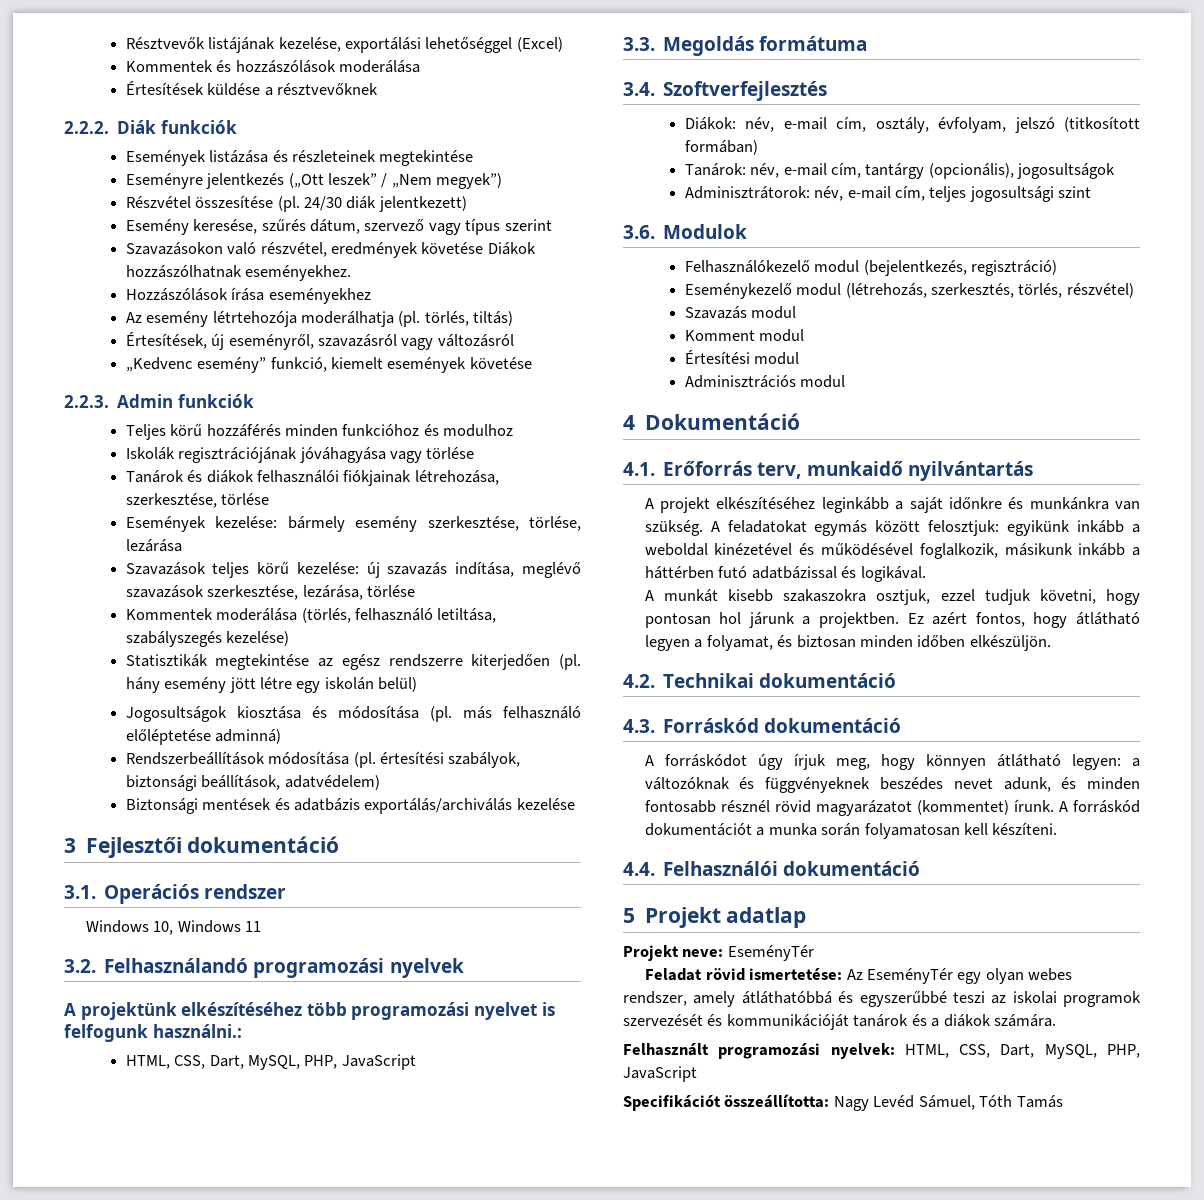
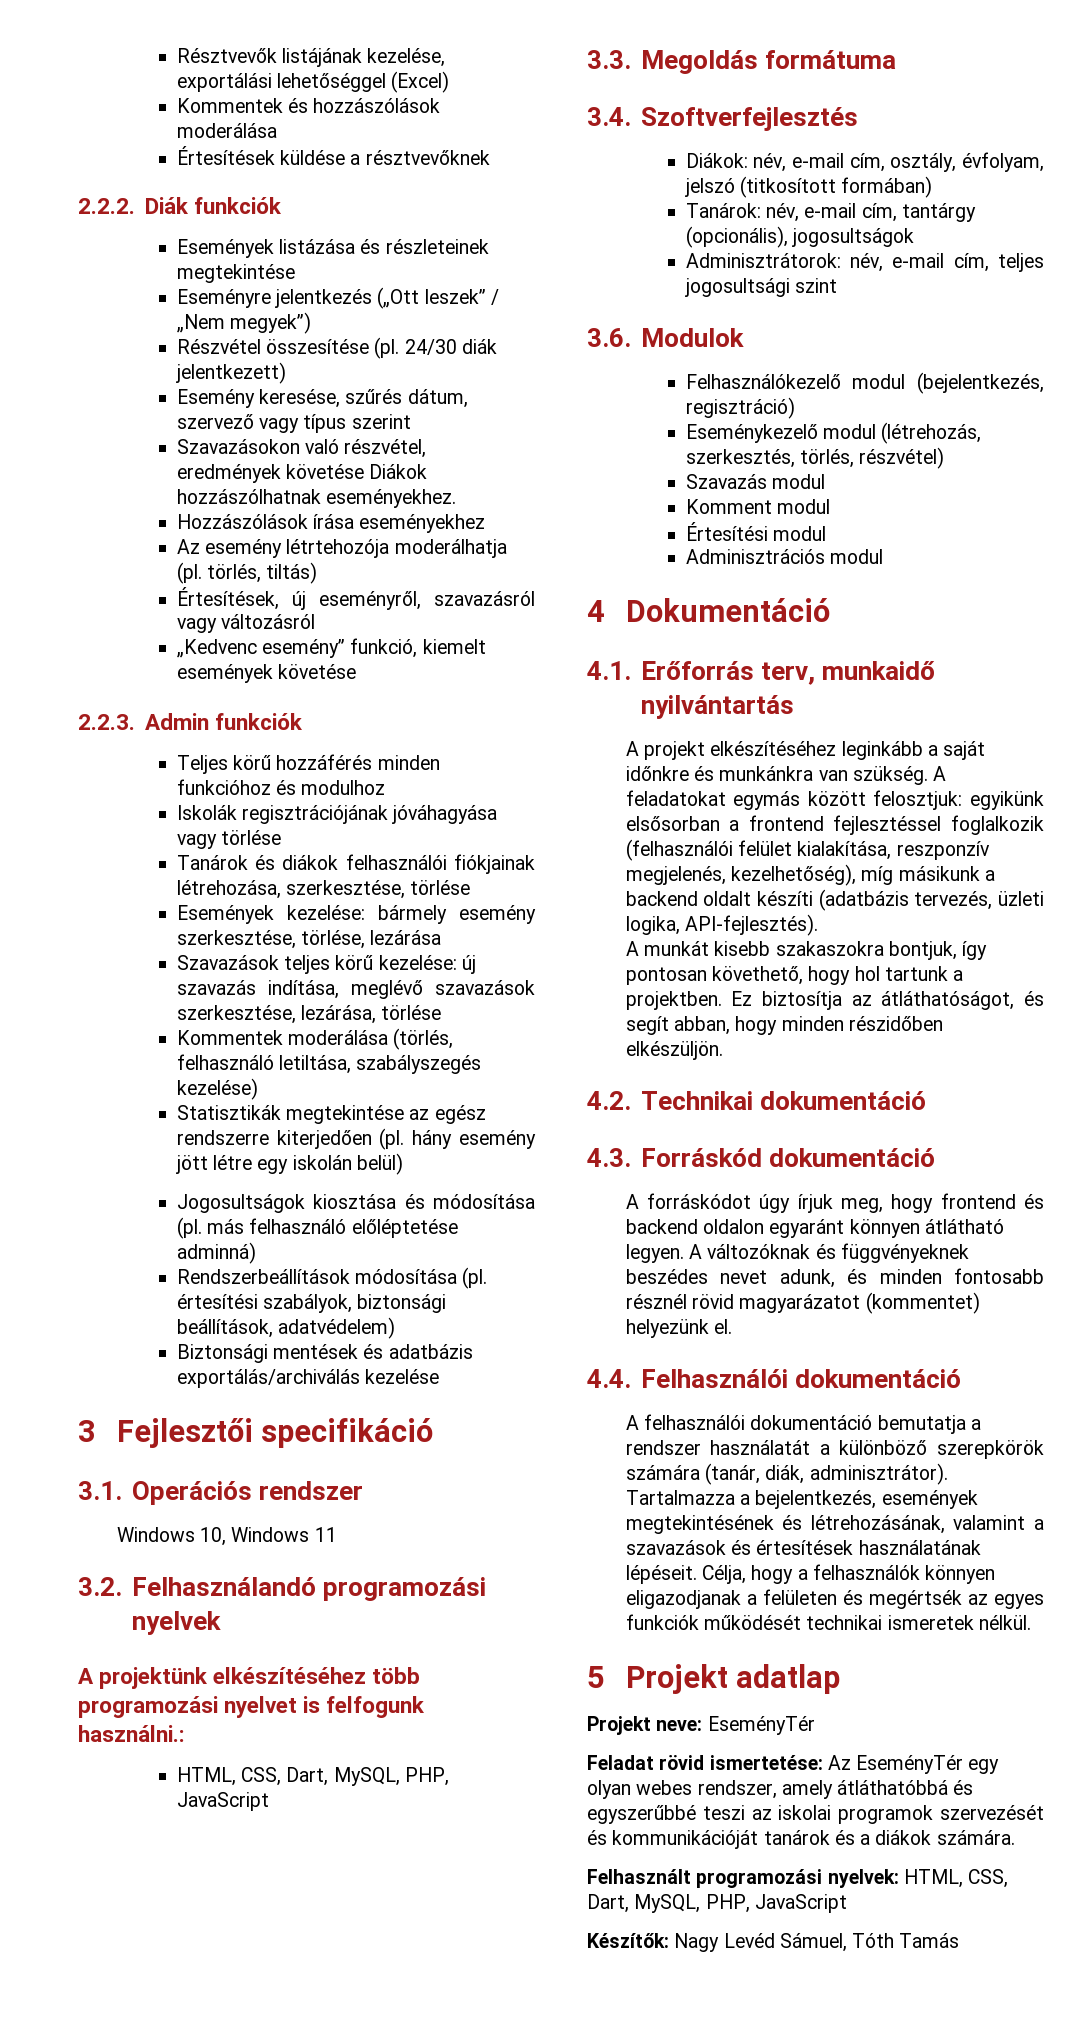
[187,836,340,853] dokumentáció -> [260,1418,433,1448] specifikáció
[1077,520,1140,533] [644,542,1140,559] [644,566,926,582] [644,589,1140,605] [644,612,1140,628] [644,635,966,651] inkább a weboldal kinézetével és működésével foglalkozik, másikunk inkább a háttérben futó adatbázissal és logikával. // A munkát kisebb szakaszokra osztjuk, ezzel tudjuk követni, hogy pontosan hol járunk a projektben. Ez azért fontos, hogy átlátható legyen a folyamat, és biztosan minden időben -> [625,815,1044,835] [625,839,990,861] [625,864,995,886] [625,889,1044,911] [625,914,818,936] [625,941,988,960] [625,966,964,985] [625,991,1044,1010] [625,1016,943,1035] elsősorban a frontend fejlesztéssel foglalkozik (felhasználói felület kialakítása, reszponzív megjelenés, kezelhetőség), míg másikunk a backend oldalt készíti (adatbázis tervezés, üzleti logika, API-fejlesztés). // A munkát kisebb szakaszokra bontjuk, így pontosan követhető, hogy hol tartunk a projektben. Ez biztosítja az átláthatóságot, és segít abban, hogy minden részidőben
[925,754,1140,770] könnyen átlátható legyen: a -> [940,1193,1044,1209] [625,1219,1004,1238] [625,1244,702,1263] frontend és backend oldalon egyaránt könnyen átlátható legyen. A
[1013,799,1140,813] [644,822,1058,839] [623,861,921,876] írunk. A forráskód dokumentációt a munka során folyamatosan kell készíteni. // 4.4. Felhasználói dokumentáció -> [625,1319,732,1338] [587,1369,961,1388] [625,1414,981,1434] [625,1440,1044,1459] [625,1463,948,1485] [625,1490,978,1509] [625,1515,1044,1534] [625,1540,981,1555] [625,1564,996,1584] [625,1589,1044,1609] [625,1614,1031,1630] helyezünk el. // 4.4. Felhasználói dokumentáció // A felhasználói dokumentáció bemutatja a rendszer használatát a különböző szerepkörök számára (tanár, diák, adminisztrátor). Tartalmazza a bejelentkezés, események megtekintésének és létrehozásának, valamint a szavazások és értesítések használatának lépéseit. Célja, hogy a felhasználók könnyen eligazodjanak a felületen és megértsék az egyes funkciók működését technikai ismeretek nélkül.
[623,1094,830,1111] Specifikációt összeállította: -> [587,1933,669,1948] Készítők:

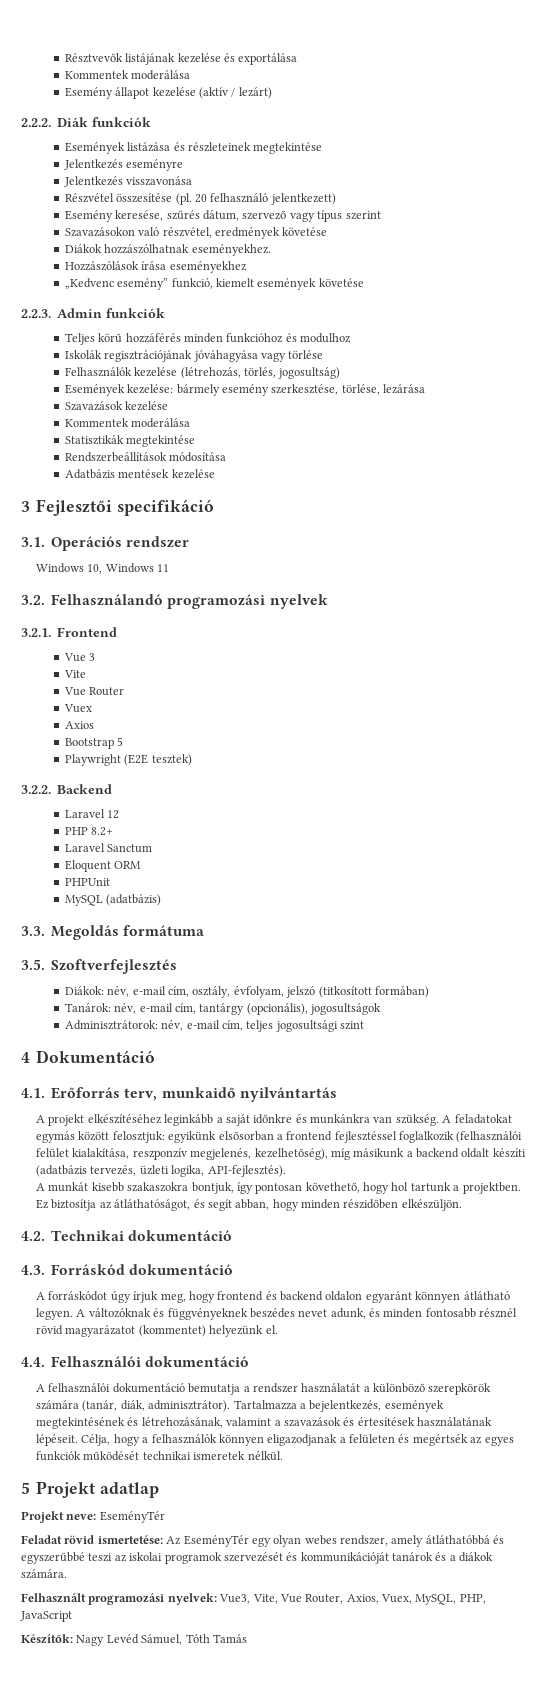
[367,48,446,67] [176,71,450,93] [176,98,441,113] [176,123,277,138] [176,146,490,165] kezelése, exportálási lehetőséggel (Excel) // Kommentek és hozzászólások moderálása // Értesítések küldése a résztvevőknek -> [177,53,298,65] [64,70,191,80] [64,87,272,99] kezelése és exportálása // Kommentek moderálása // Esemény állapot kezelése (aktív / lezárt)
[176,287,499,309] [176,312,312,334] Eseményre jelentkezés („Ott leszek” / „Nem megyek”) -> [63,159,184,171] [63,176,193,187] Jelentkezés eseményre // Jelentkezés visszavonása
[404,339,497,355] 24/30 diák -> [195,193,269,203] 20 felhasználó
(365, 471) none -> (328, 231) //
[176,539,507,558] [176,562,318,584] [176,587,535,610] [176,614,316,633] // Az esemény létrtehozója moderálhatja (pl. törlés, tiltás) // Értesítések, új eseményről, szavazásról vagy változásról -> (247, 267) none
[176,854,535,874] [176,880,471,899] Tanárok és diákok felhasználói fiókjainak létrehozása, szerkesztése, törlése -> [64,367,341,379] Felhasználók kezelése (létrehozás, törlés, jogosultság)
[284,955,476,974] [176,980,535,999] [176,1005,442,1024] [176,1028,454,1050] [176,1054,482,1074] [176,1078,258,1100] [176,1105,486,1124] [176,1128,537,1150] [175,1153,403,1175] [176,1194,535,1213] [176,1217,458,1239] [176,1242,256,1264] [176,1267,488,1289] [176,1294,447,1313] [176,1317,396,1339] [176,1344,473,1363] [176,1369,360,1388] teljes körű kezelése: új szavazás indítása, meglévő szavazások szerkesztése, lezárása, törlése // Kommentek moderálása (törlés, felhasználó letiltása, szabályszegés kezelése) // Statisztikák megtekintése az egész rendszerre kiterjedően (pl. hány esemény jött létre egy iskolán belül) // Jogosultságok kiosztása és módosítása (pl. más felhasználó előléptetése adminná) // Rendszerbeállítások módosítása (pl. értesítési szabályok, biztonsági beállítások, adatvédelem) // Biztonsági mentések és adatbázis exportálás/archiválás -> [125,401,169,411] [64,418,191,428] [64,435,196,447] [64,452,227,462] [64,469,170,479] kezelése // Kommentek moderálása // Statisztikák megtekintése // Rendszerbeállítások módosítása // Adatbázis mentések
[78,1667,421,1689] [78,1696,426,1718] [78,1725,185,1742] [176,1767,449,1786] [176,1792,269,1811] A projektünk elkészítéséhez több programozási nyelvet is felfogunk használni.: // HTML, CSS, Dart, MySQL, PHP, JavaScript -> [21,627,118,637] [63,653,96,662] [63,670,86,678] [63,687,125,696] [63,704,92,713] [64,721,94,729] [64,737,124,749] [64,754,192,766] [21,784,113,794] [64,809,120,819] [64,827,114,836] [64,843,153,853] [64,860,142,872] [64,878,110,886] [64,894,162,906] 3.2.1. Frontend // Vue 3 // Vite // Vue Router // Vuex // Axios // Bootstrap 5 // Playwright (E2E tesztek) // 3.2.2. Backend // Laravel 12 // PHP 8.2+ // Laravel Sanctum // Eloquent ORM // PHPUnit // MySQL (adatbázis)
[587,107,631,126] 3.4. -> [21,959,45,970] 3.5.
[587,328,744,347] [685,372,1044,394] [685,397,795,419] [685,422,982,444] [685,447,945,469] [685,474,826,489] [685,499,831,514] [685,522,827,541] [685,549,884,564] // 3.6. Modulok // Felhasználókezelő modul (bejelentkezés, regisztráció) // Eseménykezelő modul (létrehozás, szerkesztés, törlés, részvétel) // Szavazás modul // Komment modul // Értesítési modul // Adminisztrációs modul -> (365, 1025) none
[903,1869,1009,1888] [587,1894,629,1913] HTML, CSS, Dart, -> [219,1594,412,1604] Vue3, Vite, Vue Router, Axios, Vuex,

